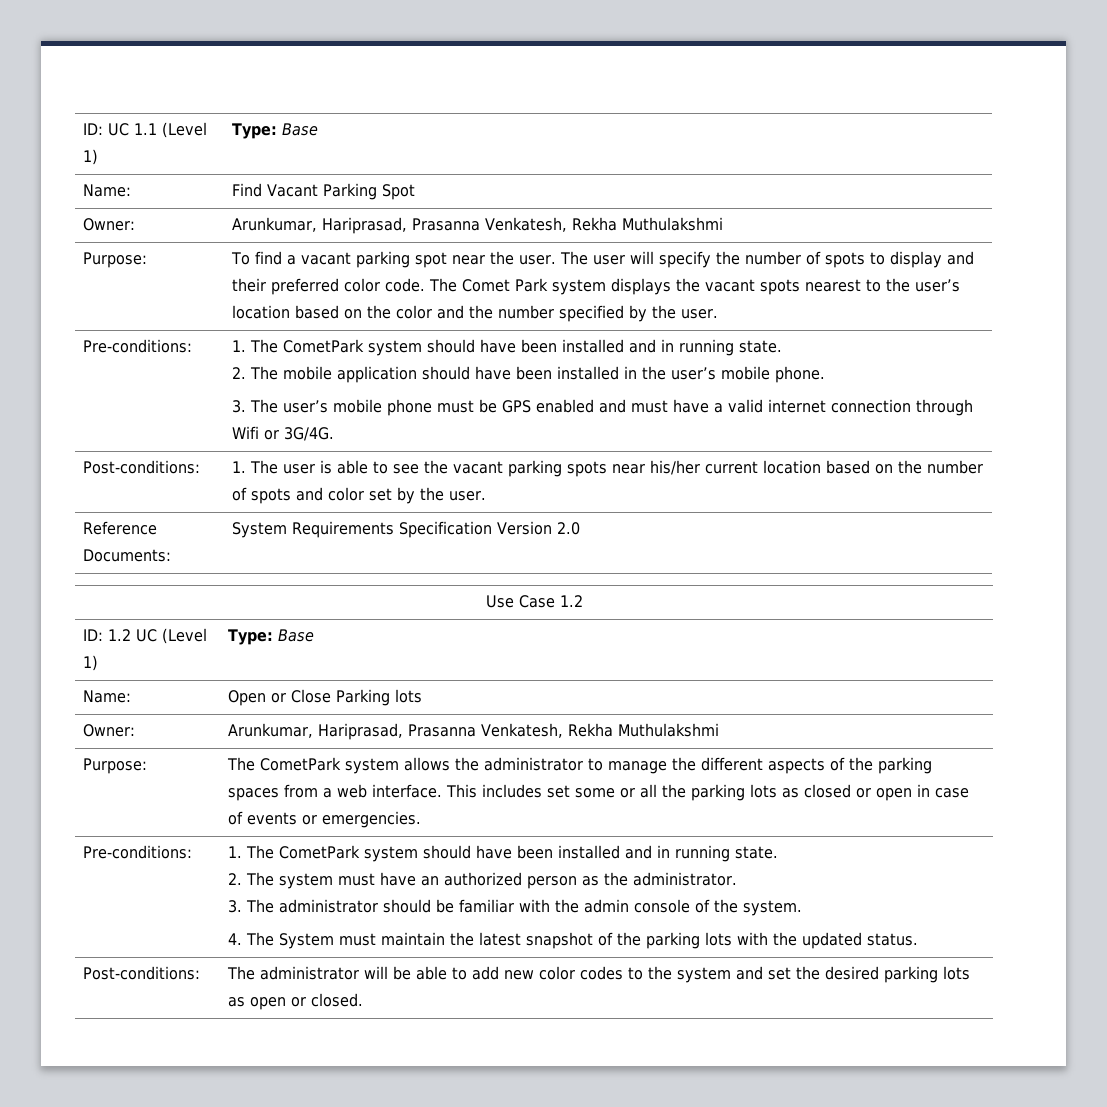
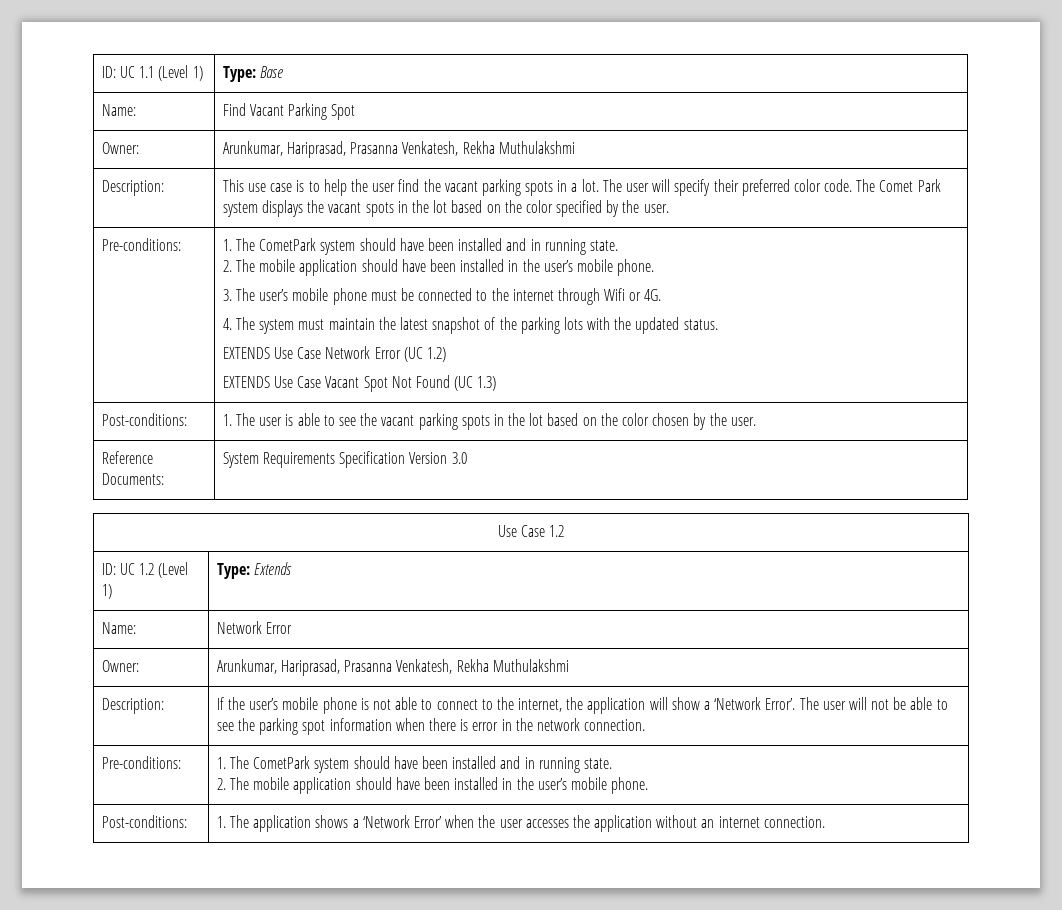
[83,252,148,268] [231,251,975,268] Purpose: | To find a vacant parking spot near the user. The user will specify the number of spots to display and -> [101,180,164,196] [222,179,711,196] Description: | This use case is to help the user find the vacant parking spots in a lot. The user will specify
[805,278,961,292] [232,305,555,319] nearest to the user’s location based on the color and the number -> [397,200,553,213] in the lot based on the color
[502,399,974,416] [232,426,335,441] GPS enabled and must have a valid internet connection through Wifi or 3G/4G. -> [418,288,662,305] [222,317,718,334] [222,346,446,362] [222,375,497,392] connected to the internet through Wifi or 4G. // 4. The system must maintain the latest snapshot of the parking lots with the updated status. // EXTENDS Use Case Network Error (UC 1.2) // EXTENDS Use Case Vacant Spot Not Found (UC 1.3)
[612,460,984,475] [232,487,393,504] near his/her current location based on the number of spots and color set -> [493,413,690,426] in the lot based on the color chosen
[557,522,581,535] 2.0 -> [451,452,467,464] 3.0
[108,628,208,644] [83,655,99,671] [228,629,315,645] [83,690,132,703] [228,689,423,706] [83,724,136,737] [228,723,720,740] [83,758,148,774] [227,757,933,774] [228,784,970,801] [228,811,422,828] 1.2 UC (Level 1) | Type: Base // Name: | Open or Close Parking lots // Owner: | Arunkumar, Hariprasad, Prasanna Venkatesh, Rekha Muthulakshmi // Purpose: | The CometPark system allows the administrator to manage the different aspects of the parking spaces from a web interface. This includes set some or all the parking lots as closed or open in case of events or emergencies. -> [120,562,189,578] [101,584,112,599] [216,562,293,579] [101,622,136,634] [216,621,293,634] [101,660,139,672] [216,659,569,676] [101,698,164,714] [216,697,948,714] [216,718,646,735] UC 1.2 (Level 1) | Type: Extends // Name: | Network Error // Owner: | Arunkumar, Hariprasad, Prasanna Venkatesh, Rekha Muthulakshmi // Description: | If the user’s mobile phone is not able to connect to the internet, the application will show a ‘Network Error’. The user will not be able to see the parking spot information when there is error in the network connection.
[279,872,738,889] [228,899,803,916] [228,932,919,949] [83,966,201,980] [227,966,971,983] [228,993,364,1010] system must have an authorized person as the administrator. // 3. The administrator should be familiar with the admin console of the system. // 4. The System must maintain the latest snapshot of the parking lots with the updated status. // Post-conditions: | The administrator will be able to add new color codes to the system and set the desired parking lots as open or closed. -> [253,777,649,794] [101,815,187,828] [216,815,825,832] mobile application should have been installed in the user’s mobile phone. // Post-conditions: | 1. The application shows a ‘Network Error’ when the user accesses the application without an internet connection.

